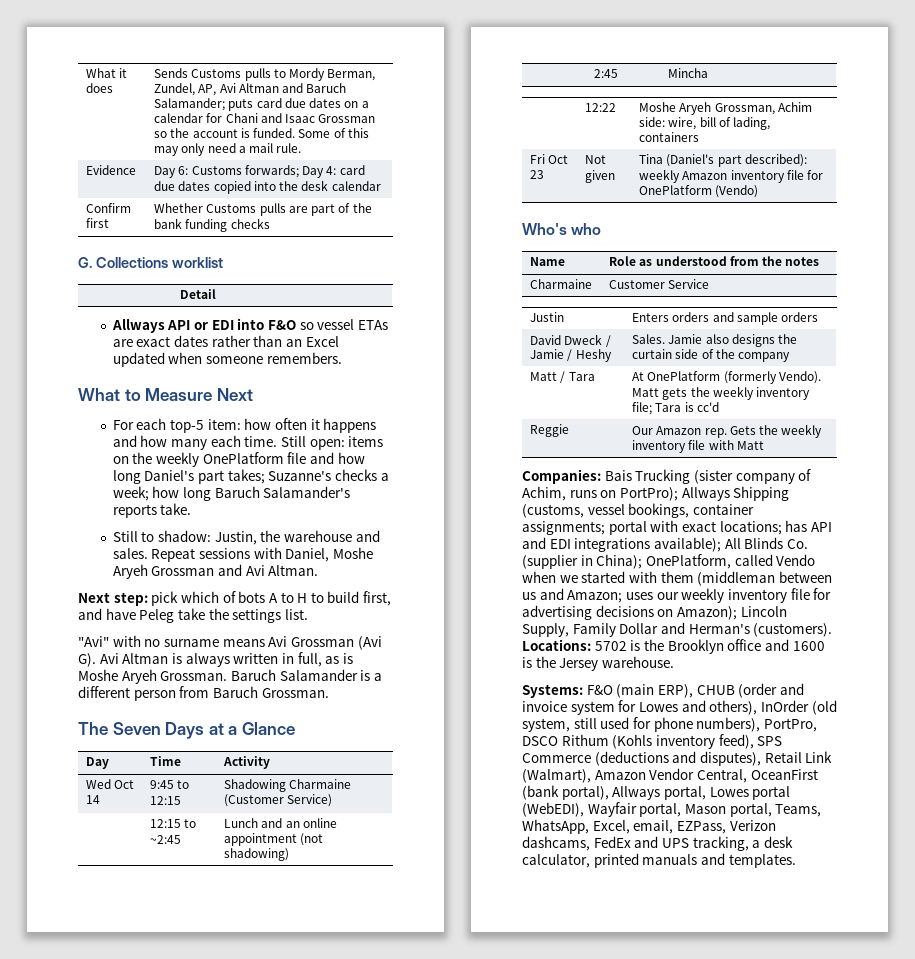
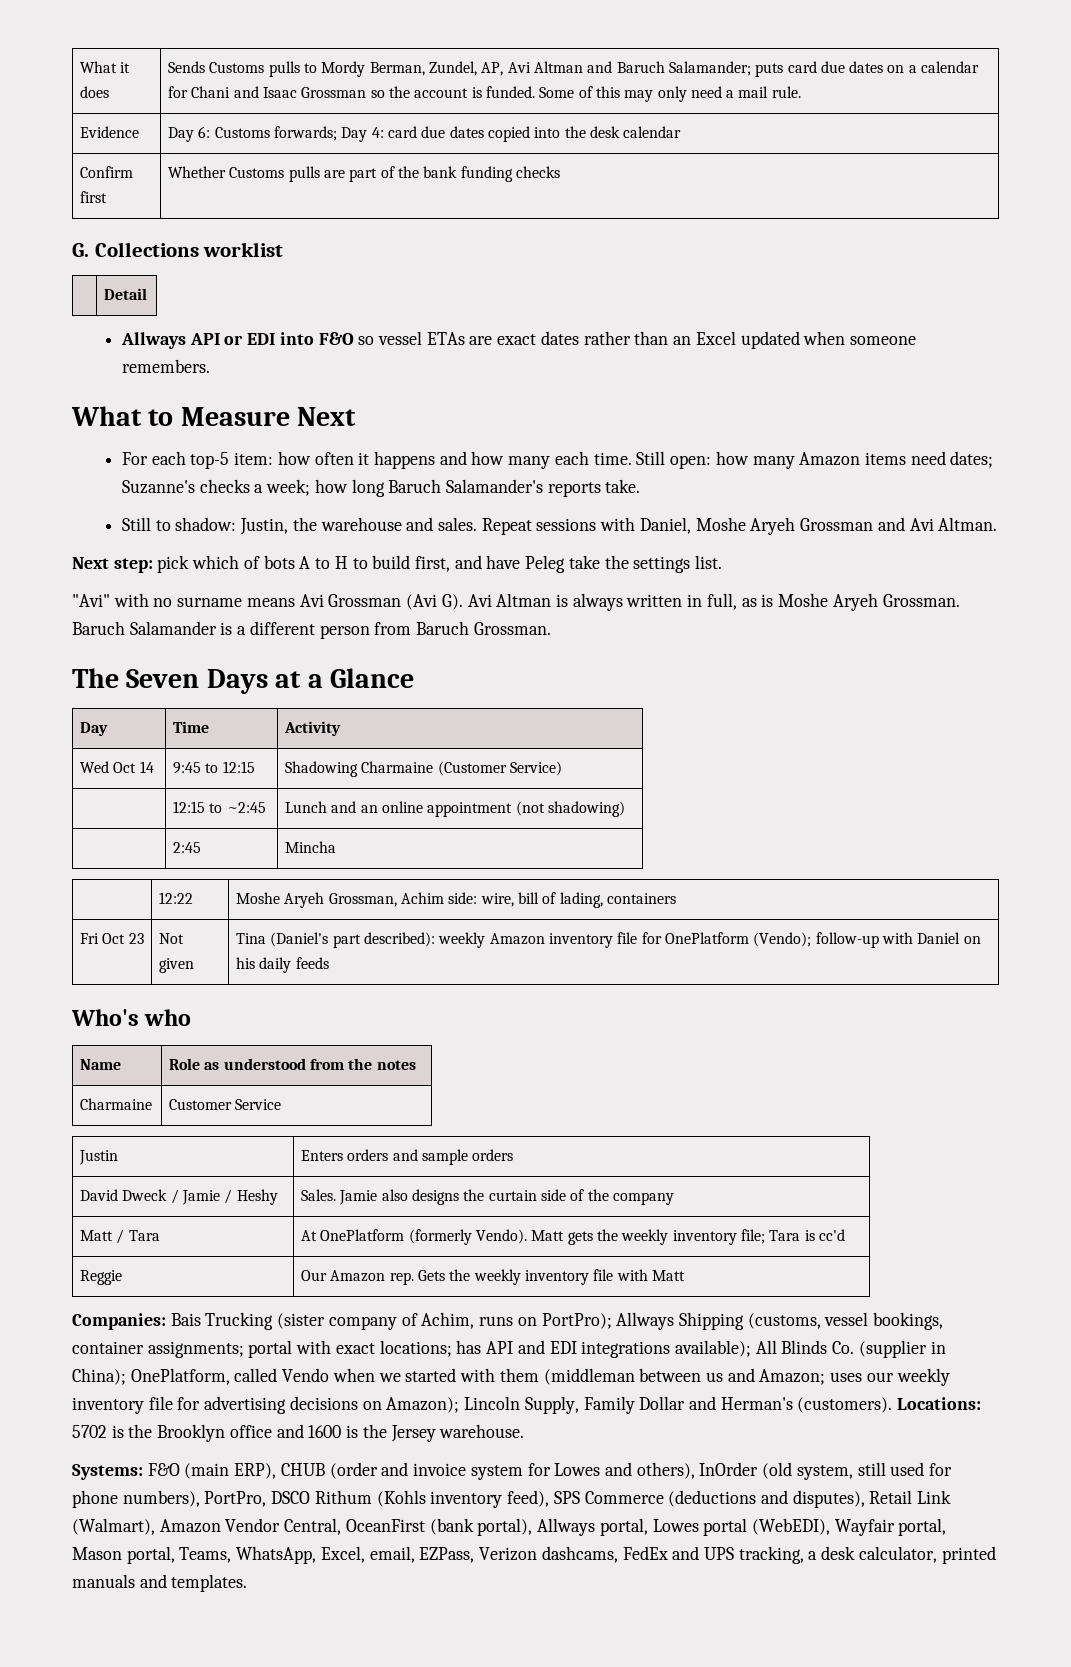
[348,436,384,447] [112,452,365,467] [112,469,265,484] items on the weekly OnePlatform file and how long Daniel's part takes; -> [715,451,994,469] how many Amazon items need dates;
[715,185,759,198] (Vendo) -> [753,932,981,948] [236,957,329,973] (Vendo); follow-up with Daniel on his daily feeds

